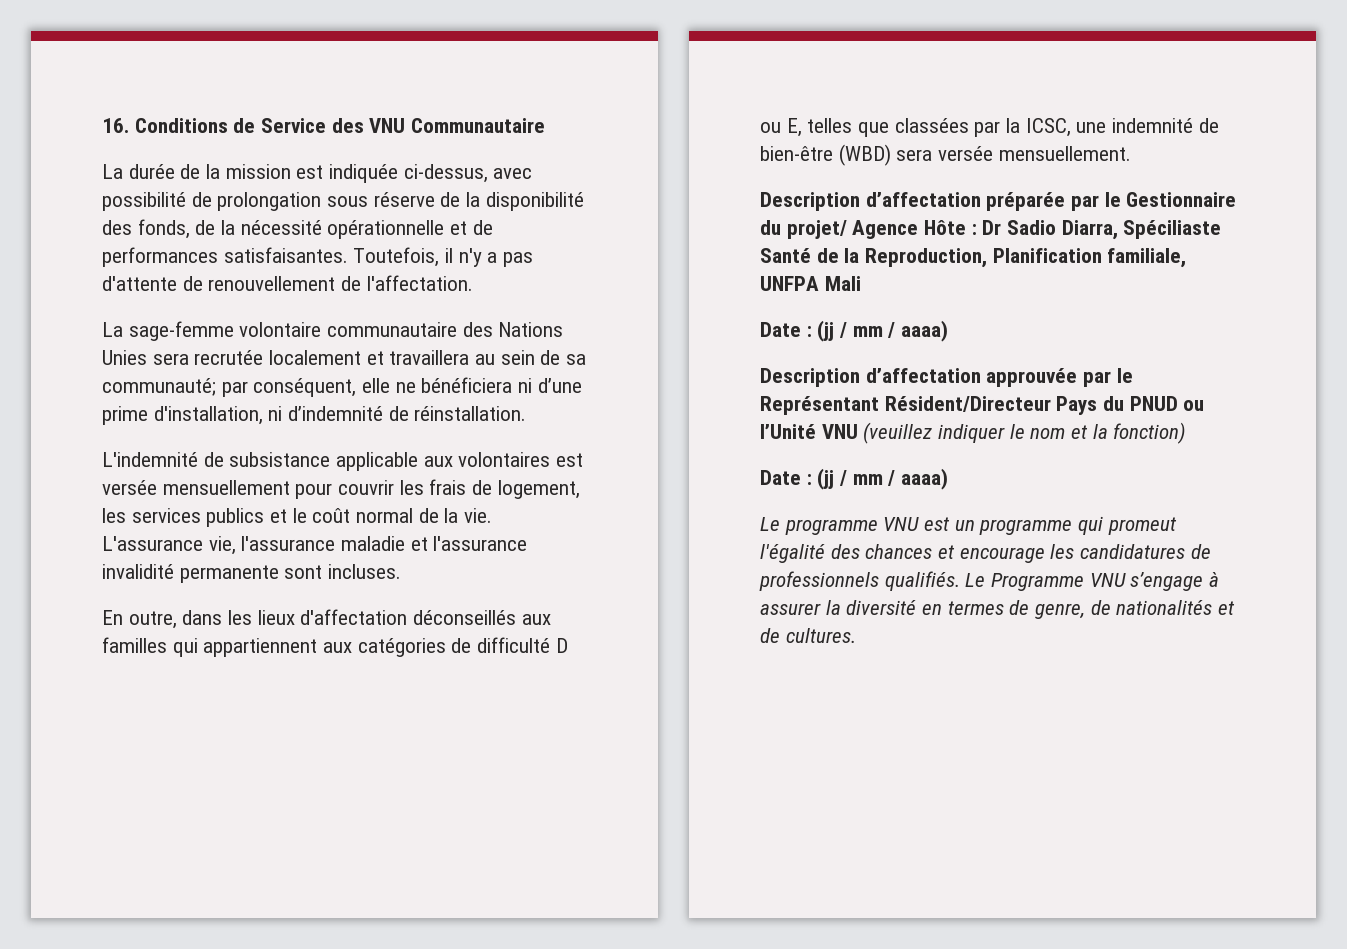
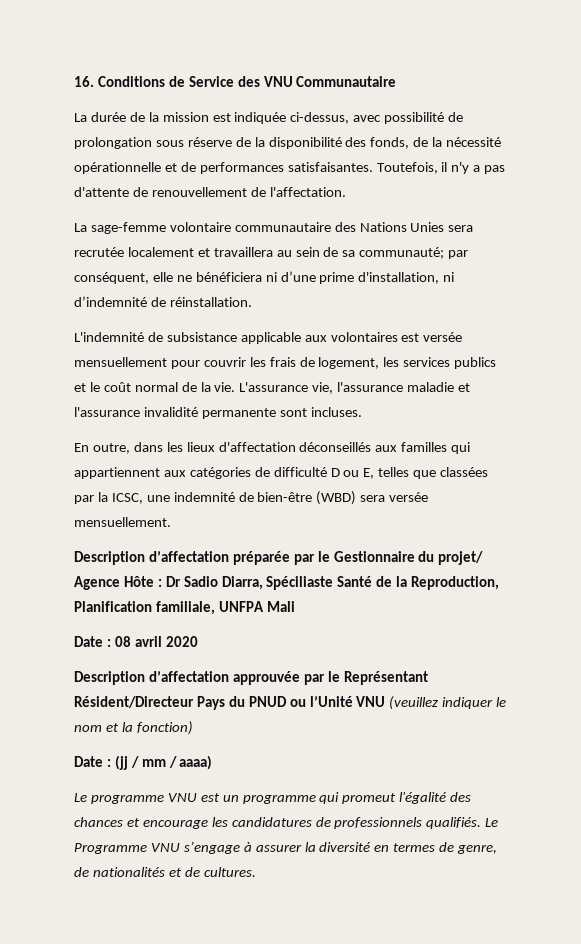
[817,320,949,342] (jj / mm / aaaa) -> [114,636,198,647] 08 avril 2020

